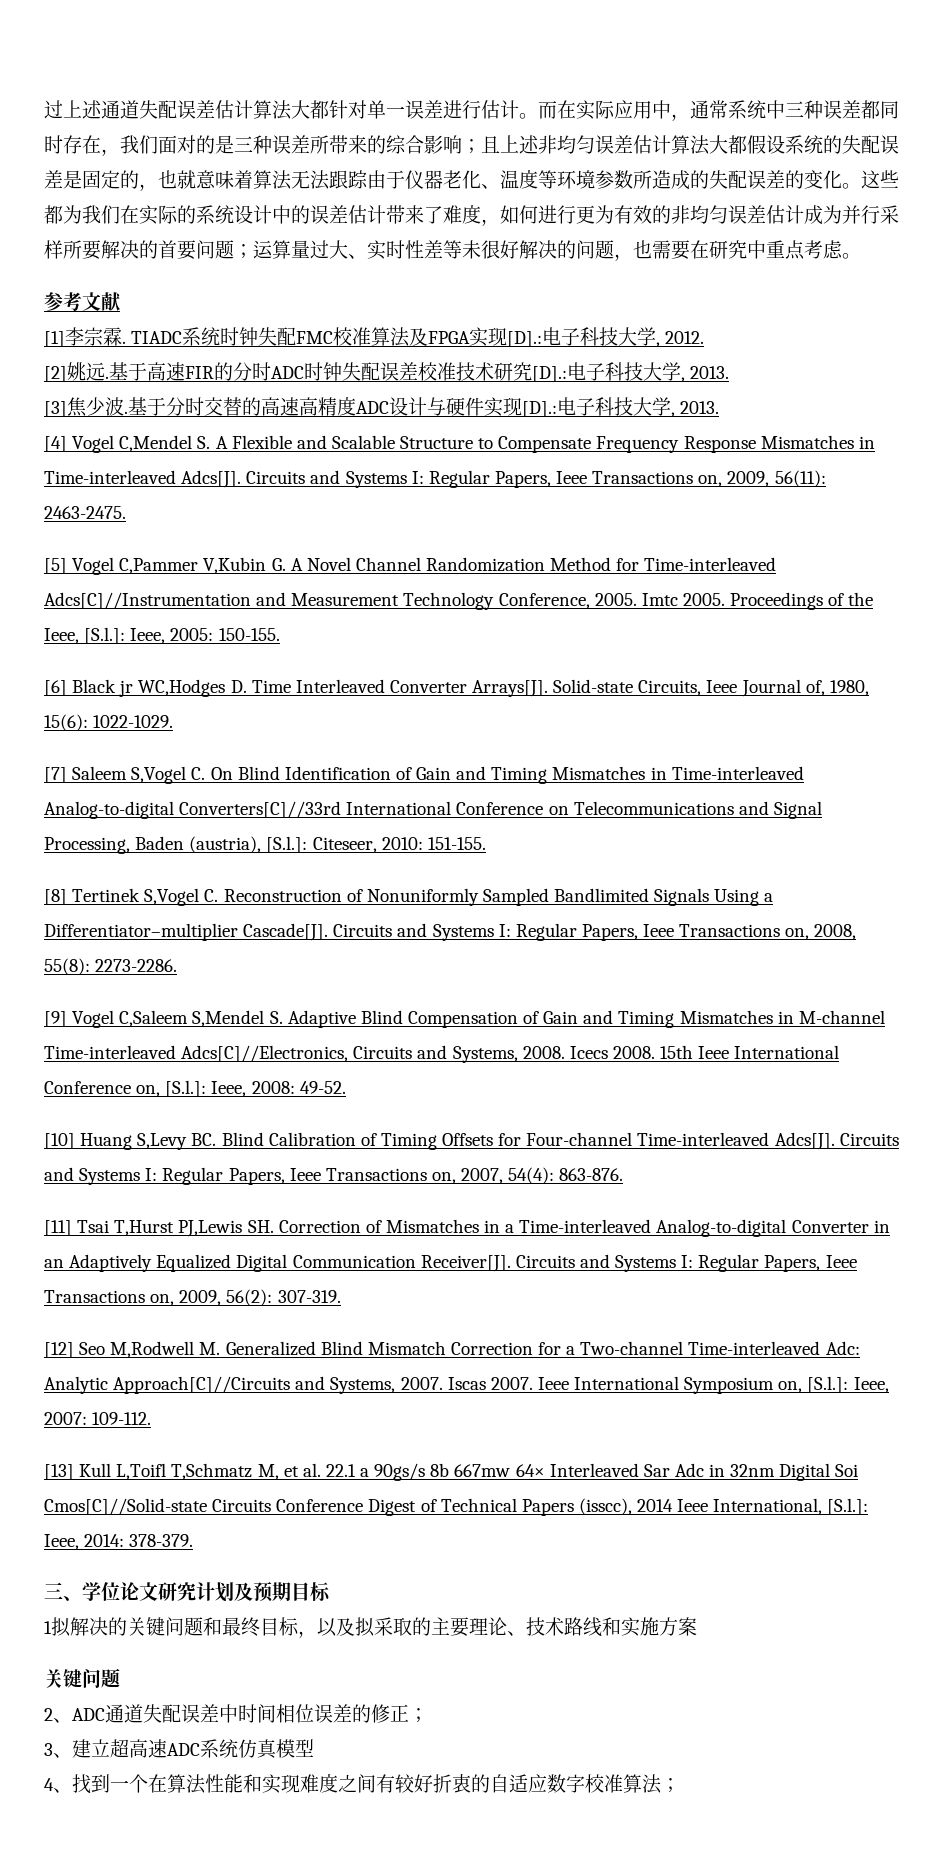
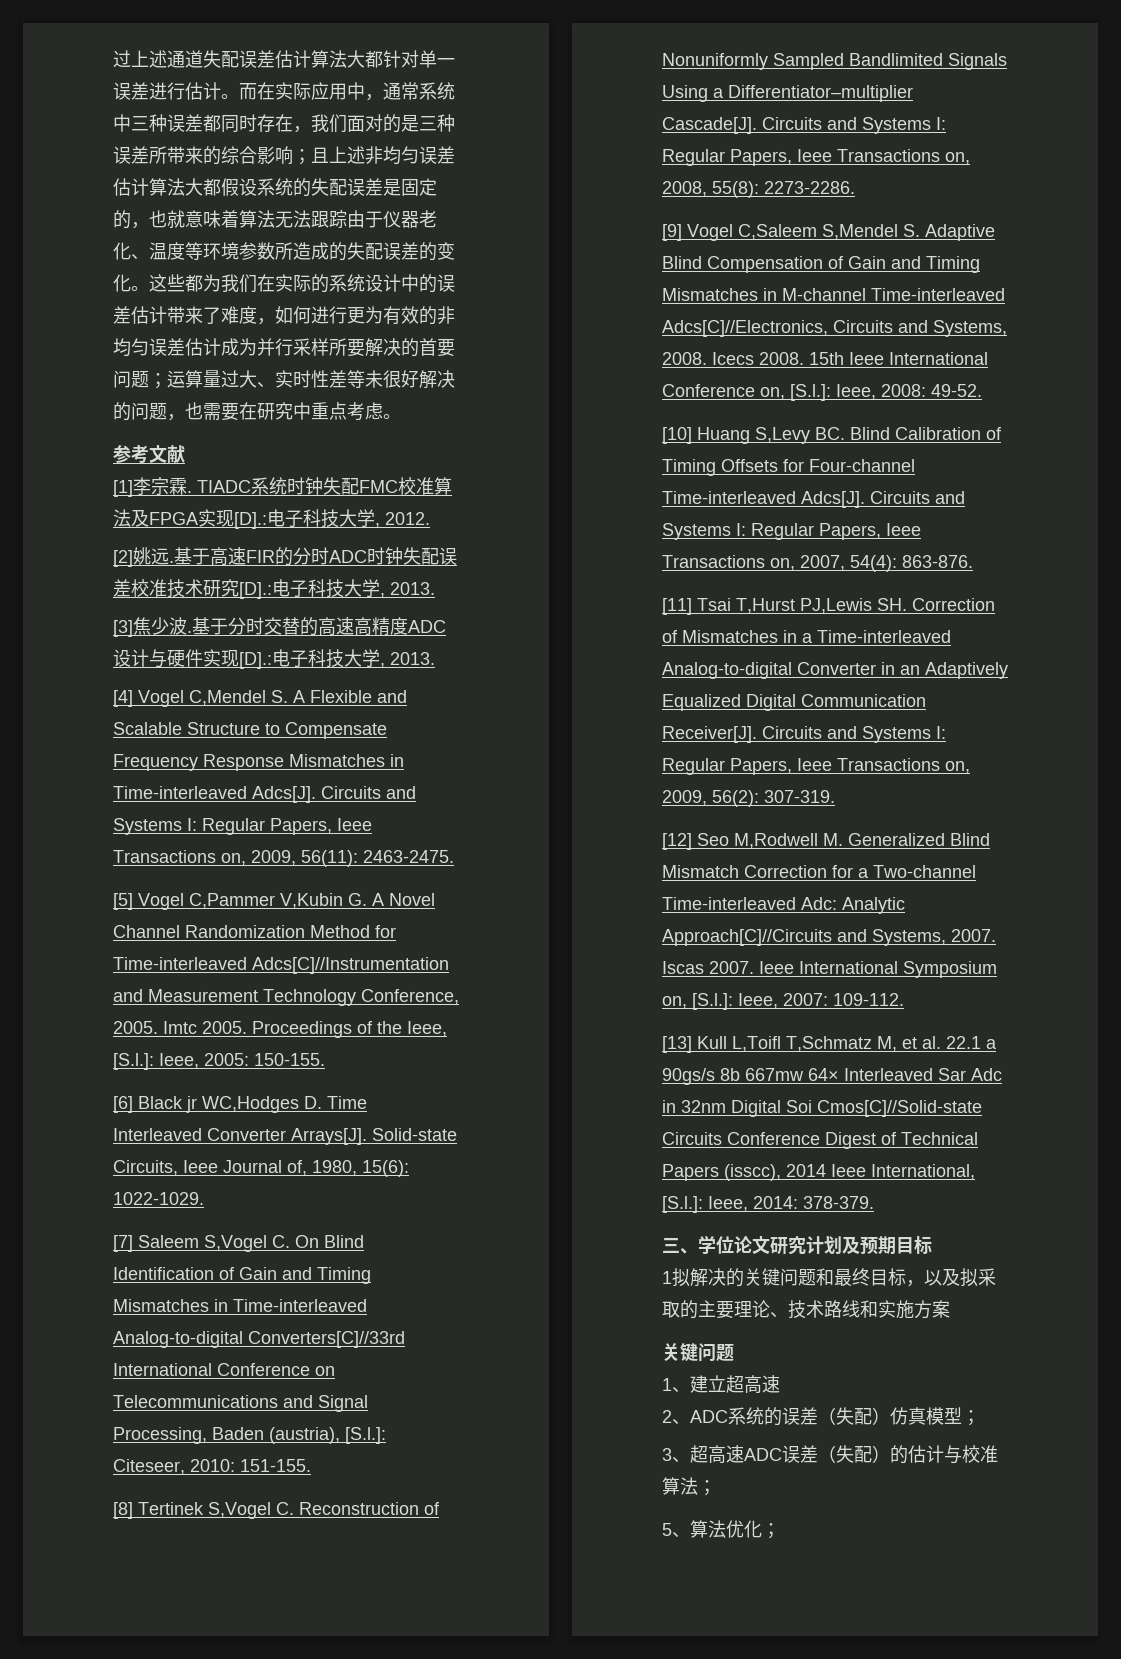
[44,1704,428,1723] [44,1743,53,1756] 2、ADC通道失配误差中时间相位误差的修正； // 3 -> [662,1378,672,1391] 1
(167, 1748) none -> [662,1410,690,1425] // 2、
(238, 1748) none -> [764,1407,890,1426] 的误差（失配）
[44,1774,585,1794] // 4、找到一个在算法性能和实现难度之间有较好折衷的自适应数字 -> [962,1410,980,1426] [662,1445,962,1464] ； // 3、超高速ADC误差（失配）的估计与
(680, 1785) none -> [662,1520,780,1539] // 5、算法优化；

